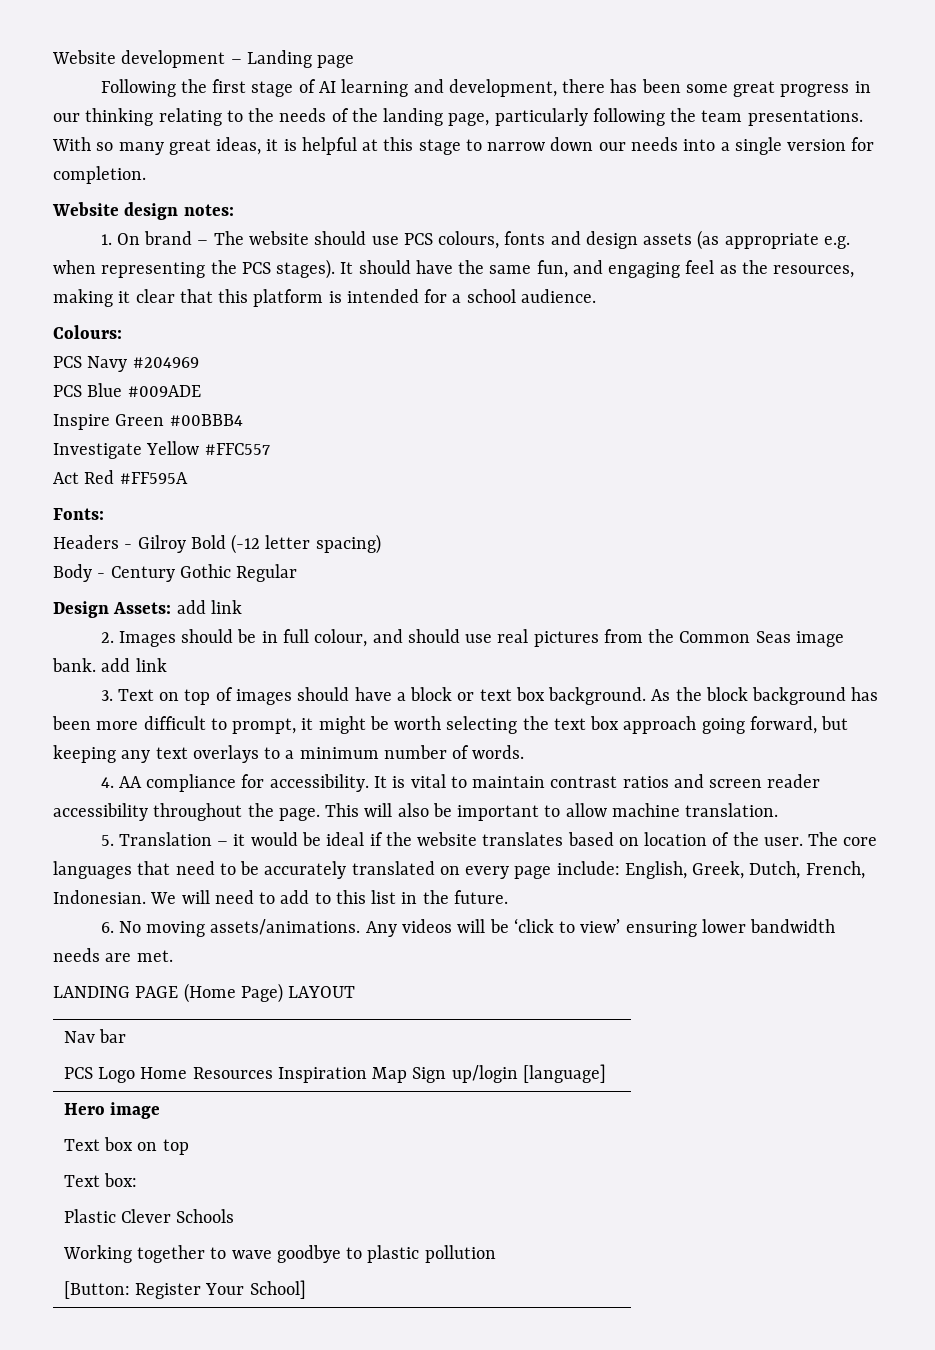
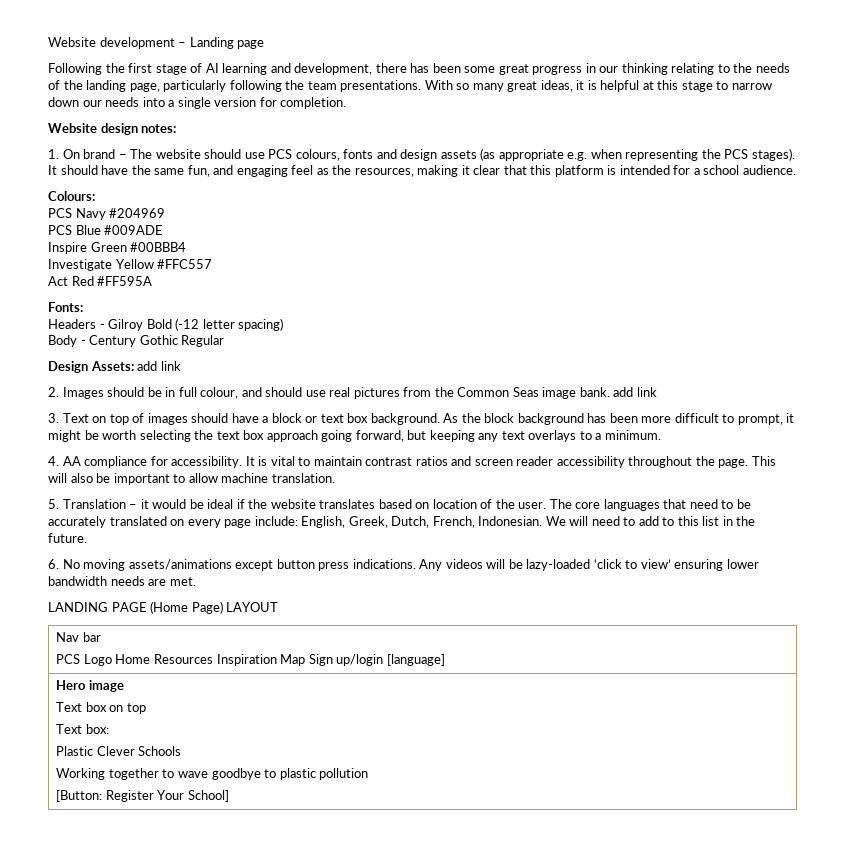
[299,745,525,759] minimum number of words. -> [604,430,661,440] minimum.
[210,919,361,935] assets/animations. -> [128,559,416,571] assets/animations except button press indications.
(509, 926) none -> [526,559,591,571] lazy-loaded

